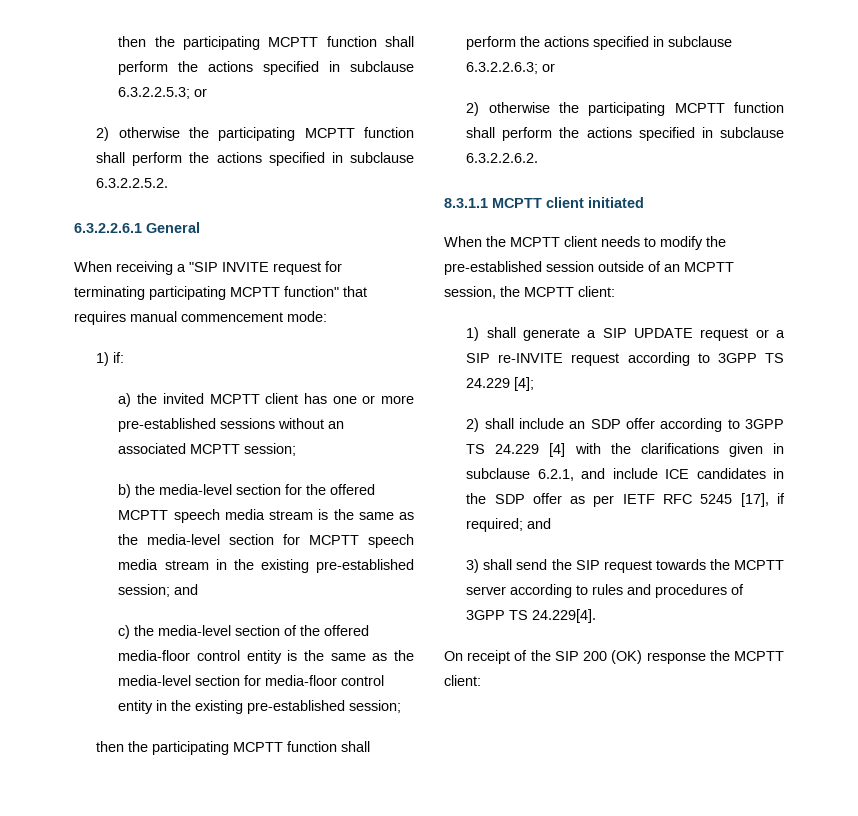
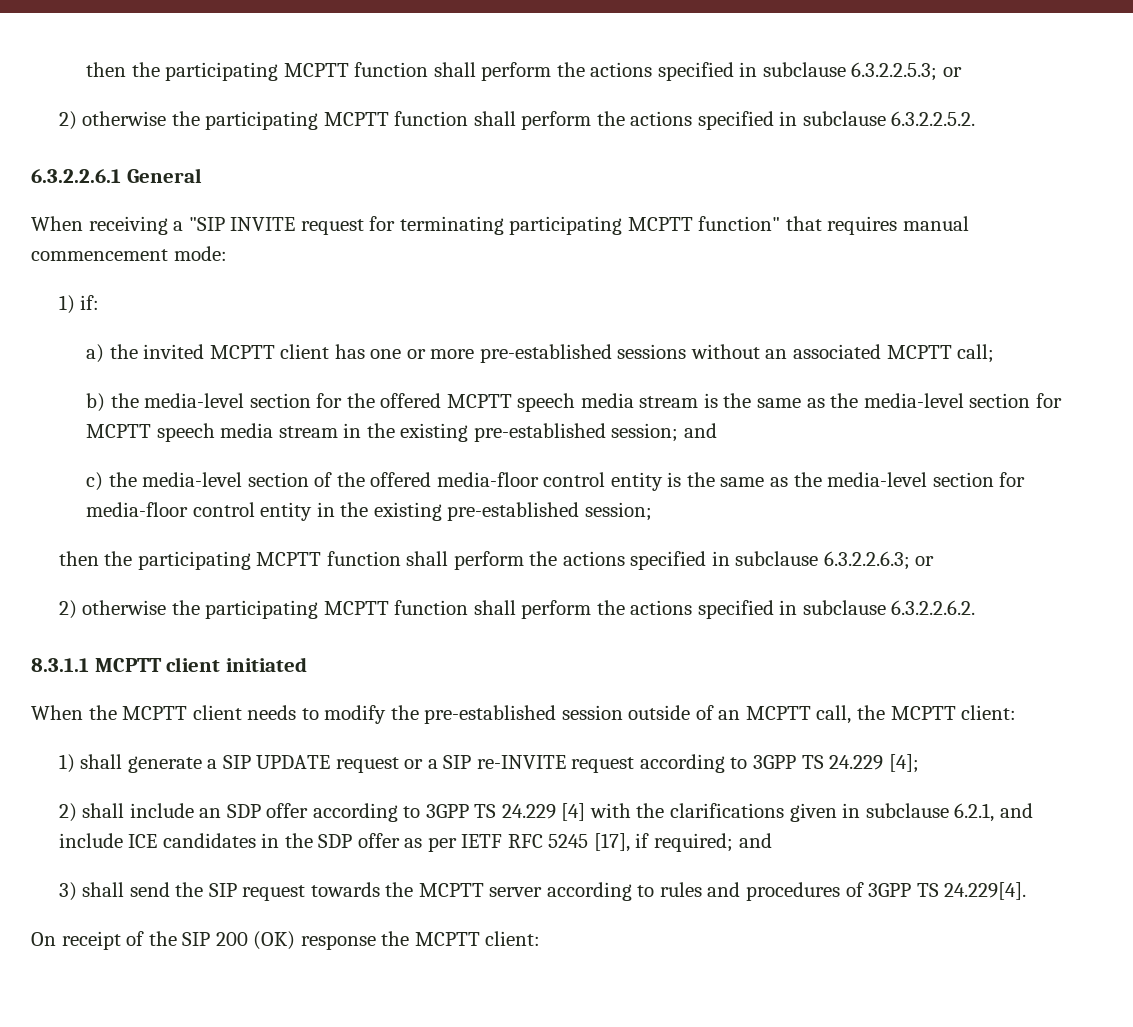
[244,443,297,456] session; -> [957,344,995,363] call;
[444,286,496,299] session, -> [816,705,852,724] call,

